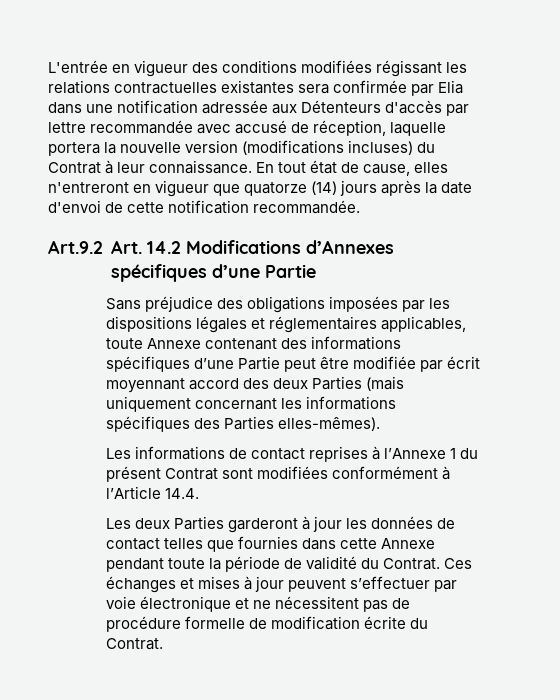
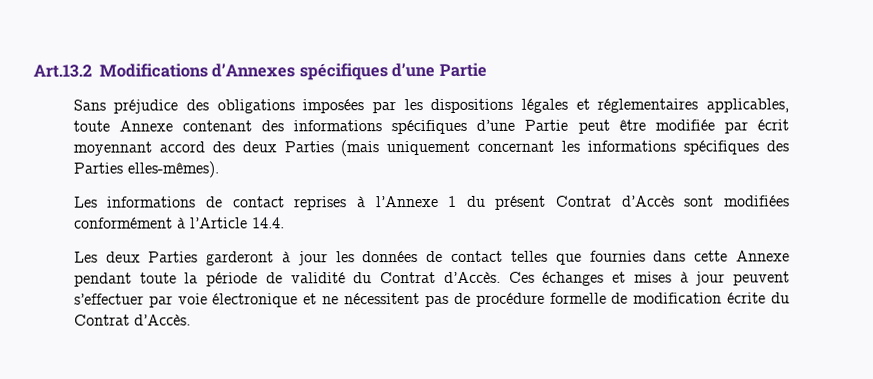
[48,60,468,77] [48,80,464,96] [48,100,470,116] [48,120,447,136] [48,140,436,156] [48,160,449,176] [48,180,473,197] [48,200,361,214] [48,240,181,254] L'entrée en vigueur des conditions modifiées régissant les relations contractuelles existantes sera confirmée par Elia dans une notification adressée aux Détenteurs d'accès par lettre recommandée avec accusé de réception, laquelle portera la nouvelle version (modifications incluses) du Contrat à leur connaissance. En tout état de cause, elles n'entreront en vigueur que quatorze (14) jours après la date d'envoi de cette notification recommandée. // Art.9.2 Art. 14.2 -> [33,64,92,78] Art.13.2
(218, 474) none -> [621,195,675,207] d’Accès
[383,558,441,570] Contrat. -> [380,271,501,284] Contrat d’Accès.
[105,638,163,650] Contrat. -> [73,314,191,326] Contrat d’Accès.

